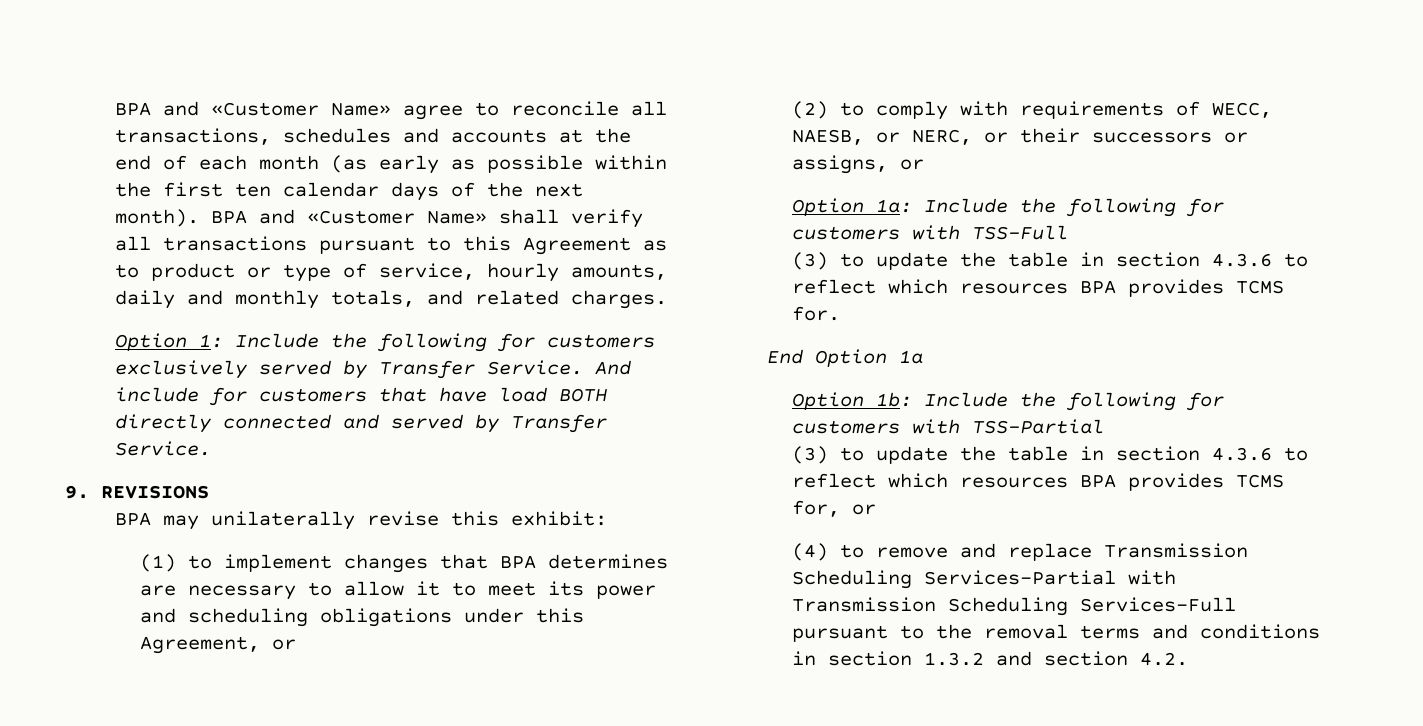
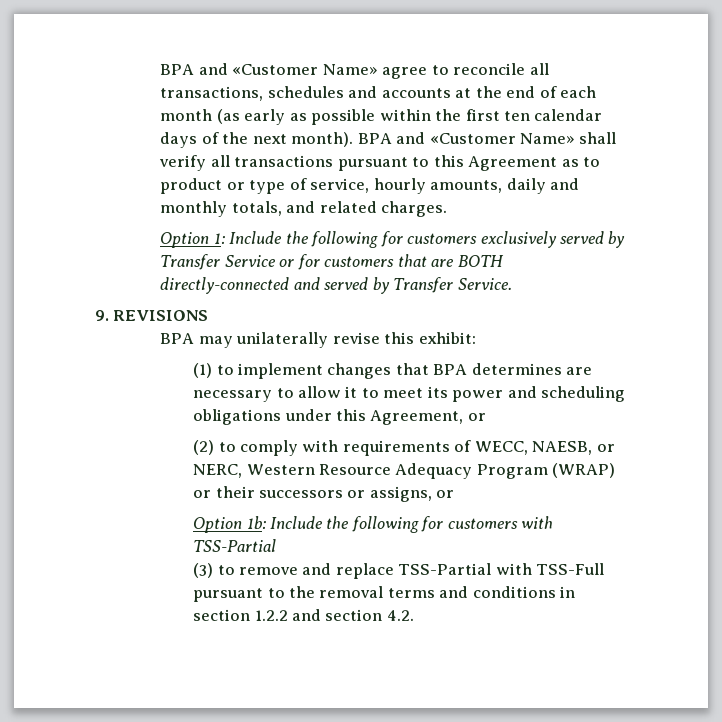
[486,360,631,375] [114,387,607,406] [114,414,331,433] Service. And include for customers that have load BOTH directly connected -> [224,254,504,270] [160,277,290,294] Service or for customers that are BOTH directly-connected
(972, 137) none -> [246,463,616,479] Western Resource Adequacy Program (WRAP)
[791,198,1224,217] [791,225,1068,240] [791,252,1308,270] [791,279,1284,297] [791,306,840,321] [766,349,923,367] // Option 1a: Include the following for customers with TSS-Full // (3) to update the table in section 4.3.6 to reflect which resources BPA provides TCMS for. // End Option 1a -> (455, 494) none
[875,446,1308,464] [791,473,1284,491] [791,500,876,517] [791,543,1248,561] [791,570,1176,589] [791,597,1236,616] update the table in section 4.3.6 to reflect which resources BPA provides TCMS for, or // (4) to remove and replace Transmission Scheduling Services-Partial with Transmission Scheduling Services-Full -> [238,563,605,579] remove and replace TSS-Partial with TSS-Full
[923,652,984,666] 1.3.2 -> [254,610,288,621] 1.2.2

